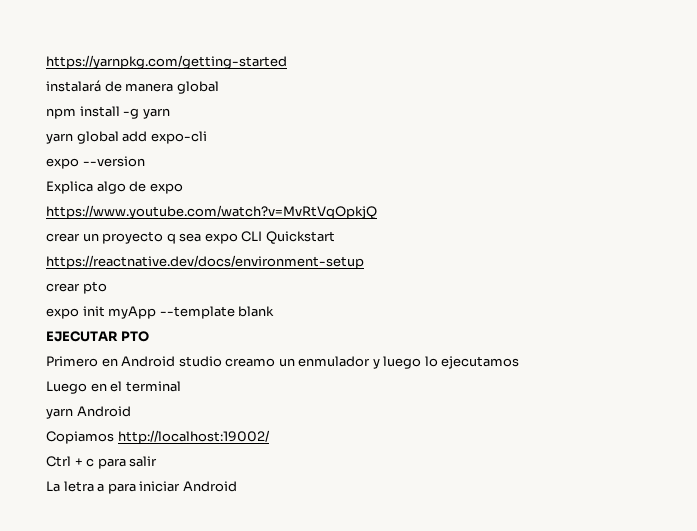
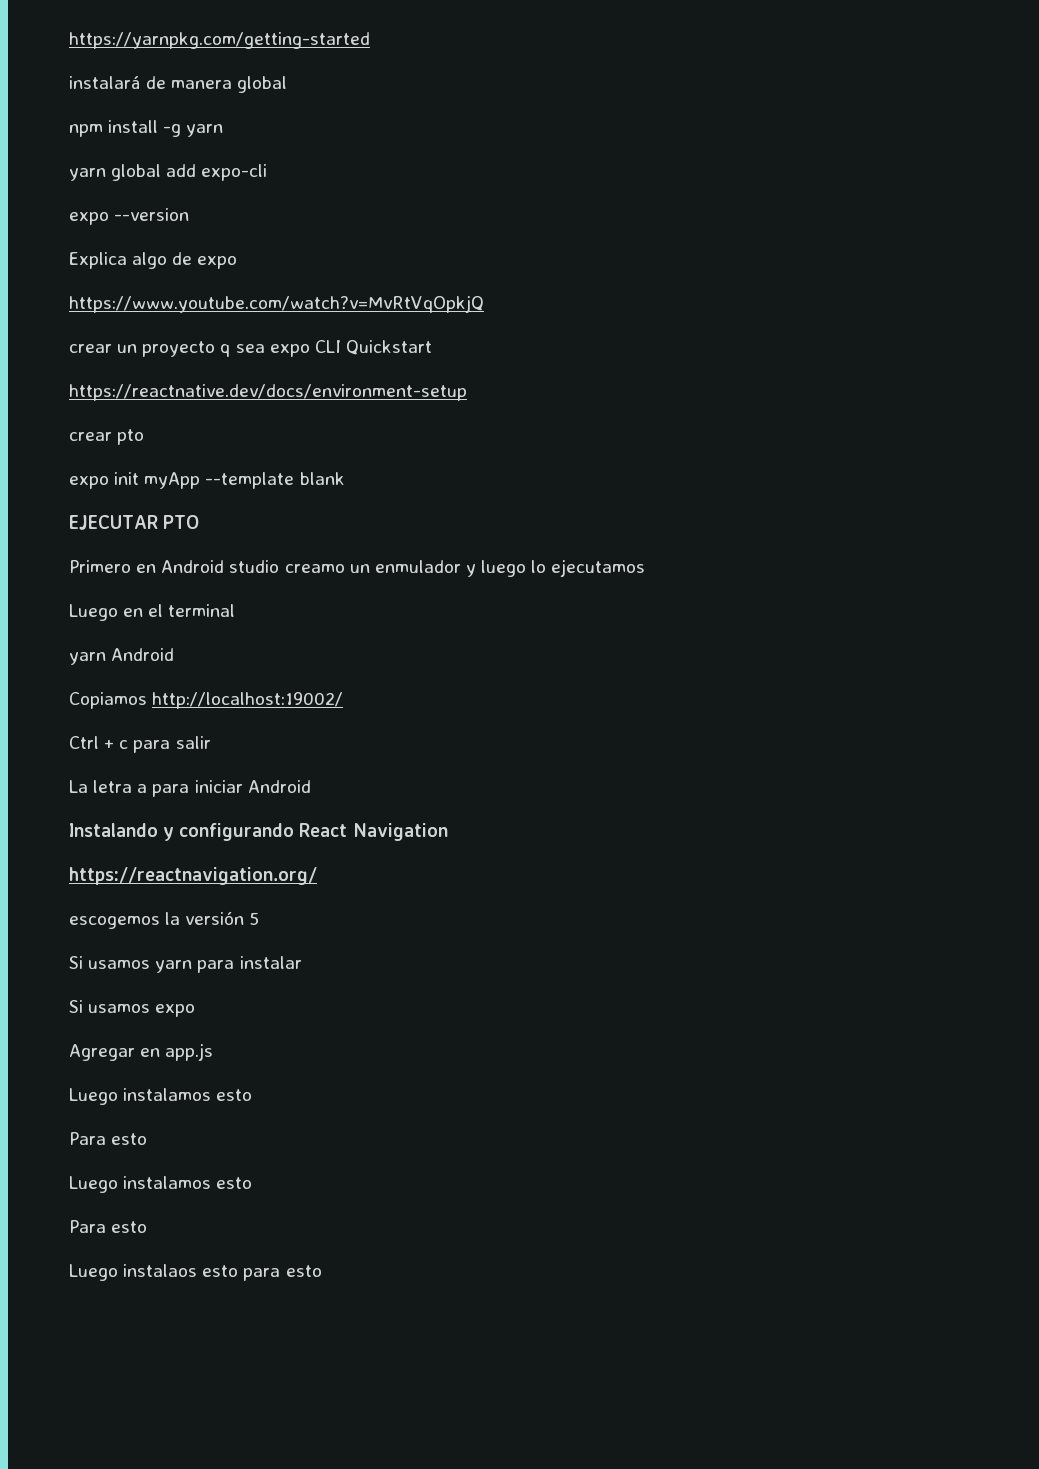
(237, 486) none -> [69,823,448,841] [69,867,317,885] [69,911,260,929] [69,956,302,973] [69,1000,196,1017] [69,1043,214,1061] [69,1088,253,1105] [69,1132,148,1145] [69,1176,253,1193] [69,1220,148,1233] [69,1264,322,1281] // Instalando y configurando React Navigation // https://reactnavigation.org/ // escogemos la versión 5 // Si usamos yarn para instalar // Si usamos expo // Agregar en app.js // Luego instalamos esto // Para esto // Luego instalamos esto // Para esto // Luego instalaos esto para esto

